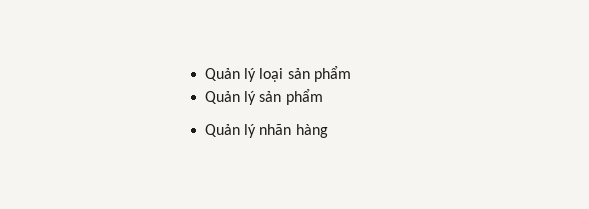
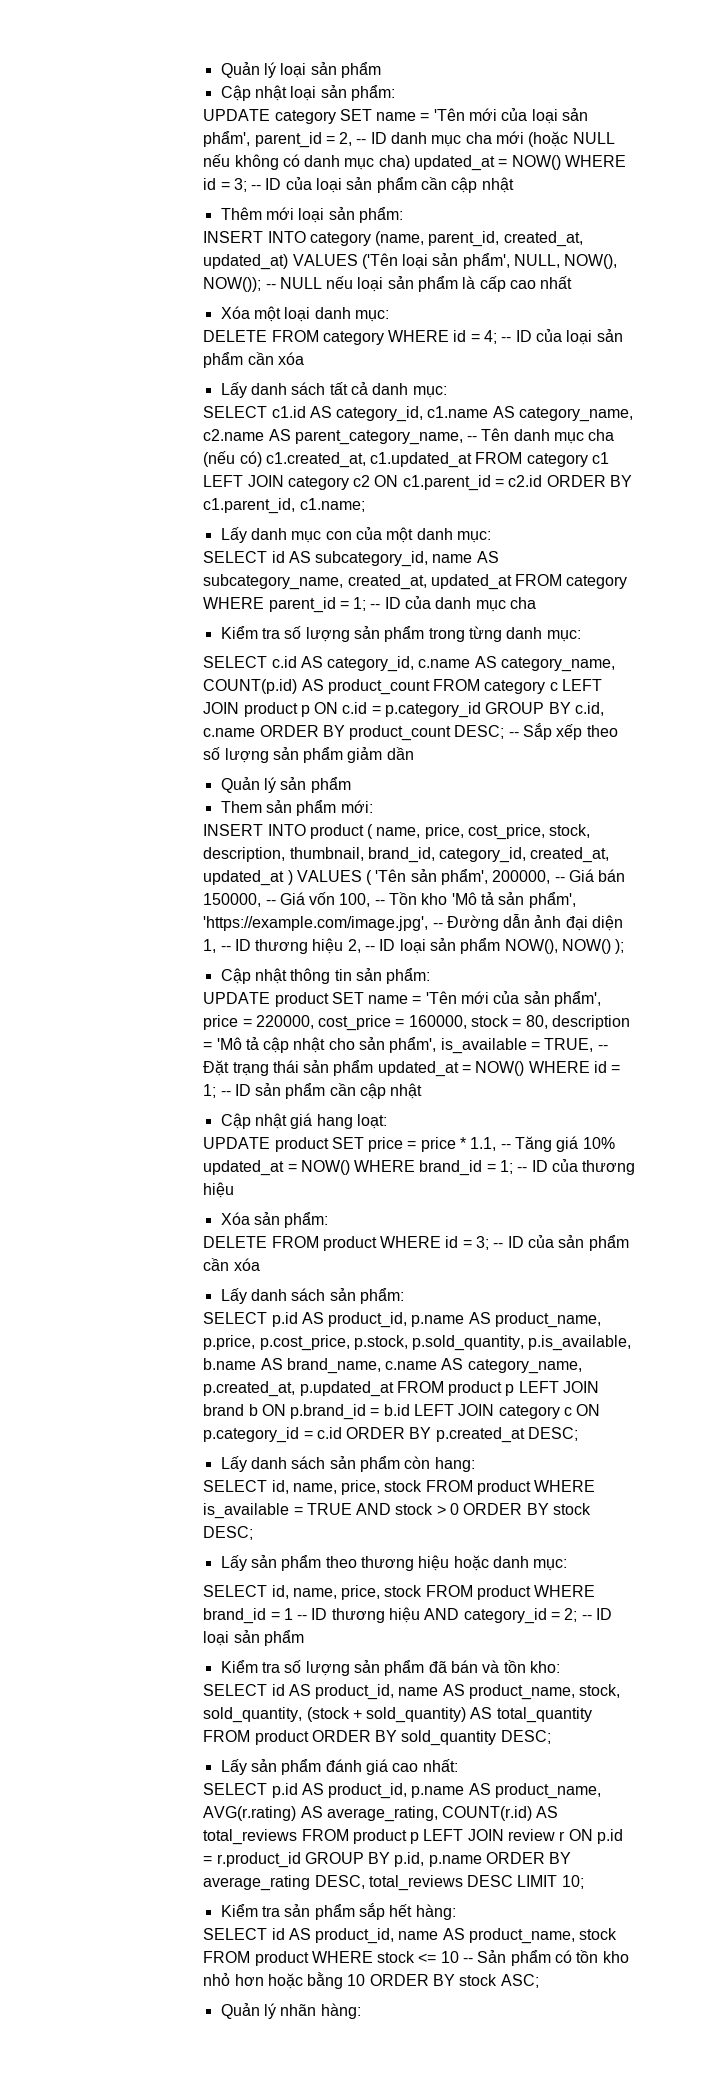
[205,89,323,105] Quản lý sản phẩm -> [220,85,396,101] [203,108,589,124] [203,131,615,148] [203,154,627,171] [203,177,514,193] [220,207,404,223] [203,231,583,247] [203,253,618,270] [203,276,573,292] [220,306,390,322] [203,329,623,345] [203,352,304,368] [220,382,447,398] [203,406,634,422] [203,428,615,445] [203,451,610,468] [203,475,633,491] [203,498,365,514] [220,527,492,543] [203,551,499,567] [203,574,628,590] [203,596,537,613] [220,626,581,642] [203,656,616,672] [203,679,603,695] [203,702,605,718] [203,723,618,741] [203,747,414,763] [220,777,351,793] [220,800,373,816] [203,824,591,840] [203,847,610,863] [203,869,626,886] [203,892,576,908] [203,914,624,931] [203,938,625,954] [220,968,431,984] [203,991,602,1007] [203,1015,631,1031] [203,1037,608,1054] [203,1060,621,1077] [203,1083,423,1099] [220,1113,388,1129] [203,1136,615,1152] [203,1159,636,1176] [203,1182,235,1198] [220,1212,329,1228] [203,1235,629,1251] [203,1258,260,1271] [220,1288,405,1304] [203,1312,602,1328] [203,1335,632,1351] [203,1358,582,1374] [203,1381,600,1397] [203,1404,601,1420] [203,1427,579,1443] [220,1456,475,1472] [203,1480,596,1495] [203,1503,592,1519] [203,1526,254,1540] [220,1555,568,1571] [203,1585,596,1600] [203,1607,613,1624] [203,1630,304,1646] [220,1660,560,1676] [203,1684,621,1700] [203,1707,592,1723] [203,1730,551,1746] [220,1759,458,1775] [203,1783,602,1799] [203,1806,559,1822] [203,1829,624,1845] [203,1852,572,1868] [203,1875,584,1891] [220,1903,456,1920] [203,1928,618,1944] [203,1950,629,1966] [203,1972,539,1989] Cập nhật loại sản phẩm: // UPDATE category SET name = 'Tên mới của loại sản phẩm', parent_id = 2, -- ID danh mục cha mới (hoặc NULL nếu không có danh mục cha) updated_at = NOW() WHERE id = 3; -- ID của loại sản phẩm cần cập nhật // Thêm mới loại sản phẩm: // INSERT INTO category (name, parent_id, created_at, updated_at) VALUES ('Tên loại sản phẩm', NULL, NOW(), NOW()); -- NULL nếu loại sản phẩm là cấp cao nhất // Xóa một loại danh mục: // DELETE FROM category WHERE id = 4; -- ID của loại sản phẩm cần xóa // Lấy danh sách tất cả danh mục: // SELECT c1.id AS category_id, c1.name AS category_name, c2.name AS parent_category_name, -- Tên danh mục cha (nếu có) c1.created_at, c1.updated_at FROM category c1 LEFT JOIN category c2 ON c1.parent_id = c2.id ORDER BY c1.parent_id, c1.name; // Lấy danh mục con của một danh mục: // SELECT id AS subcategory_id, name AS subcategory_name, created_at, updated_at FROM category WHERE parent_id = 1; -- ID của danh mục cha // Kiểm tra số lượng sản phẩm trong từng danh mục: // SELECT c.id AS category_id, c.name AS category_name, COUNT(p.id) AS product_count FROM category c LEFT JOIN product p ON c.id = p.category_id GROUP BY c.id, c.name ORDER BY product_count DESC; -- Sắp xếp theo số lượng sản phẩm giảm dần // Quản lý sản phẩm // Them sản phẩm mới: // INSERT INTO product ( name, price, cost_price, stock, description, thumbnail, brand_id, category_id, created_at, updated_at ) VALUES ( 'Tên sản phẩm', 200000, -- Giá bán 150000, -- Giá vốn 100, -- Tồn kho 'Mô tả sản phẩm', 'https://example.com/image.jpg', -- Đường dẫn ảnh đại diện 1, -- ID thương hiệu 2, -- ID loại sản phẩm NOW(), NOW() ); // Cập nhật thông tin sản phẩm: // UPDATE product SET name = 'Tên mới của sản phẩm', price = 220000, cost_price = 160000, stock = 80, description = 'Mô tả cập nhật cho sản phẩm', is_available = TRUE, -- Đặt trạng thái sản phẩm updated_at = NOW() WHERE id = 1; -- ID sản phẩm cần cập nhật // Cập nhật giá hang loạt: // UPDATE product SET price = price * 1.1, -- Tăng giá 10% updated_at = NOW() WHERE brand_id = 1; -- ID của thương hiệu // Xóa sản phẩm: // DELETE FROM product WHERE id = 3; -- ID của sản phẩm cần xóa // Lấy danh sách sản phẩm: // SELECT p.id AS product_id, p.name AS product_name, p.price, p.cost_price, p.stock, p.sold_quantity, p.is_available, b.name AS brand_name, c.name AS category_name, p.created_at, p.updated_at FROM product p LEFT JOIN brand b ON p.brand_id = b.id LEFT JOIN category c ON p.category_id = c.id ORDER BY p.created_at DESC; // Lấy danh sách sản phẩm còn hang: // SELECT id, name, price, stock FROM product WHERE is_available = TRUE AND stock > 0 ORDER BY stock DESC; // Lấy sản phẩm theo thương hiệu hoặc danh mục: // SELECT id, name, price, stock FROM product WHERE brand_id = 1 -- ID thương hiệu AND category_id = 2; -- ID loại sản phẩm // Kiểm tra số lượng sản phẩm đã bán và tồn kho: // SELECT id AS product_id, name AS product_name, stock, sold_quantity, (stock + sold_quantity) AS total_quantity FROM product ORDER BY sold_quantity DESC; // Lấy sản phẩm đánh giá cao nhất: // SELECT p.id AS product_id, p.name AS product_name, AVG(r.rating) AS average_rating, COUNT(r.id) AS total_reviews FROM product p LEFT JOIN review r ON p.id = r.product_id GROUP BY p.id, p.name ORDER BY average_rating DESC, total_reviews DESC LIMIT 10; // Kiểm tra sản phẩm sắp hết hàng: // SELECT id AS product_id, name AS product_name, stock FROM product WHERE stock <= 10 -- Sản phẩm có tồn kho nhỏ hơn hoặc bằng 10 ORDER BY stock ASC;
[295,124,328,138] hàng -> [320,2003,361,2019] hàng:

